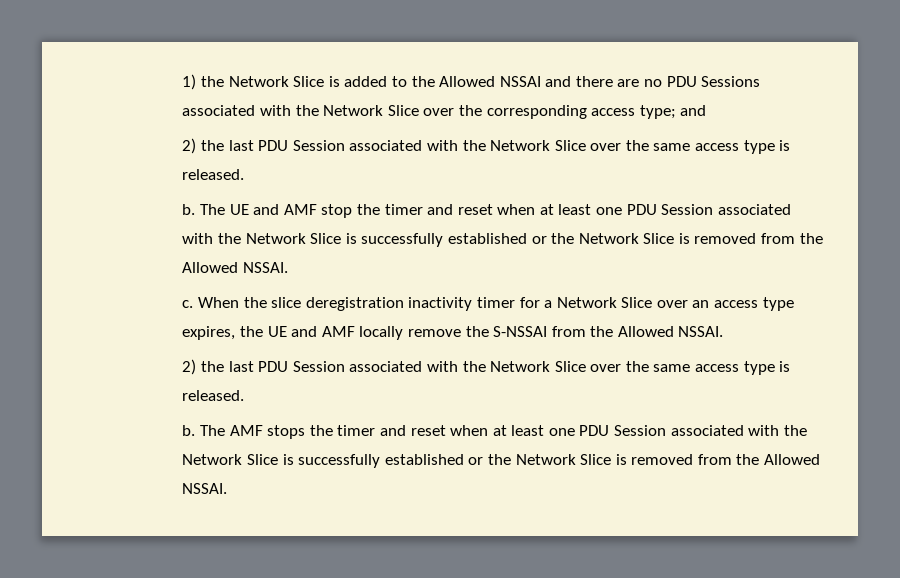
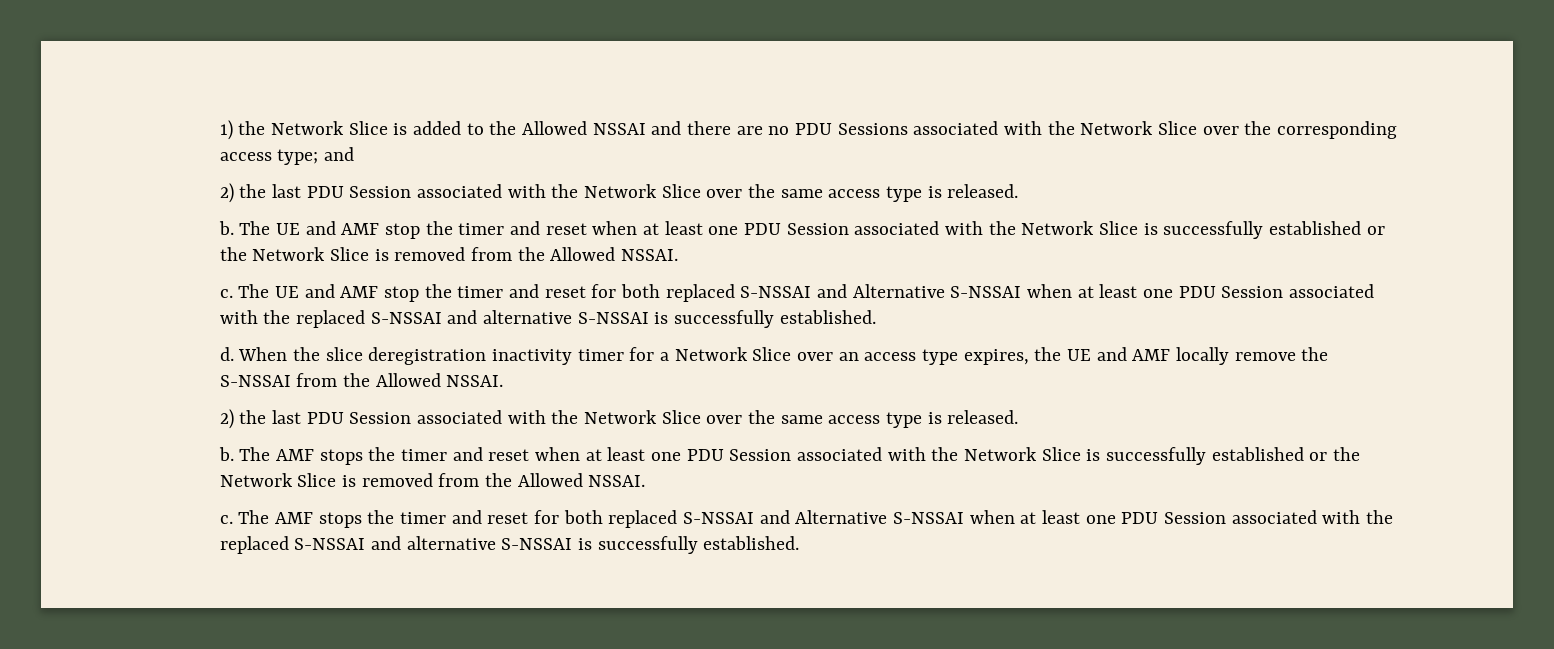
(194, 304) none -> [238,284,1375,302] [219,310,876,328] [219,347,234,361] The UE and AMF stop the timer and reset for both replaced S-NSSAI and Alternative S-NSSAI when at least one PDU Session associated with the replaced S-NSSAI and alternative S-NSSAI is successfully established. // d.
(228, 488) none -> [219,510,1394,528] [219,536,800,554] // c. The AMF stops the timer and reset for both replaced S-NSSAI and Alternative S-NSSAI when at least one PDU Session associated with the replaced S-NSSAI and alternative S-NSSAI is successfully established.

